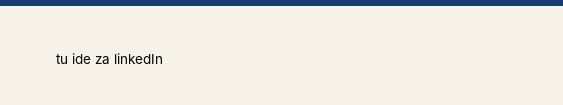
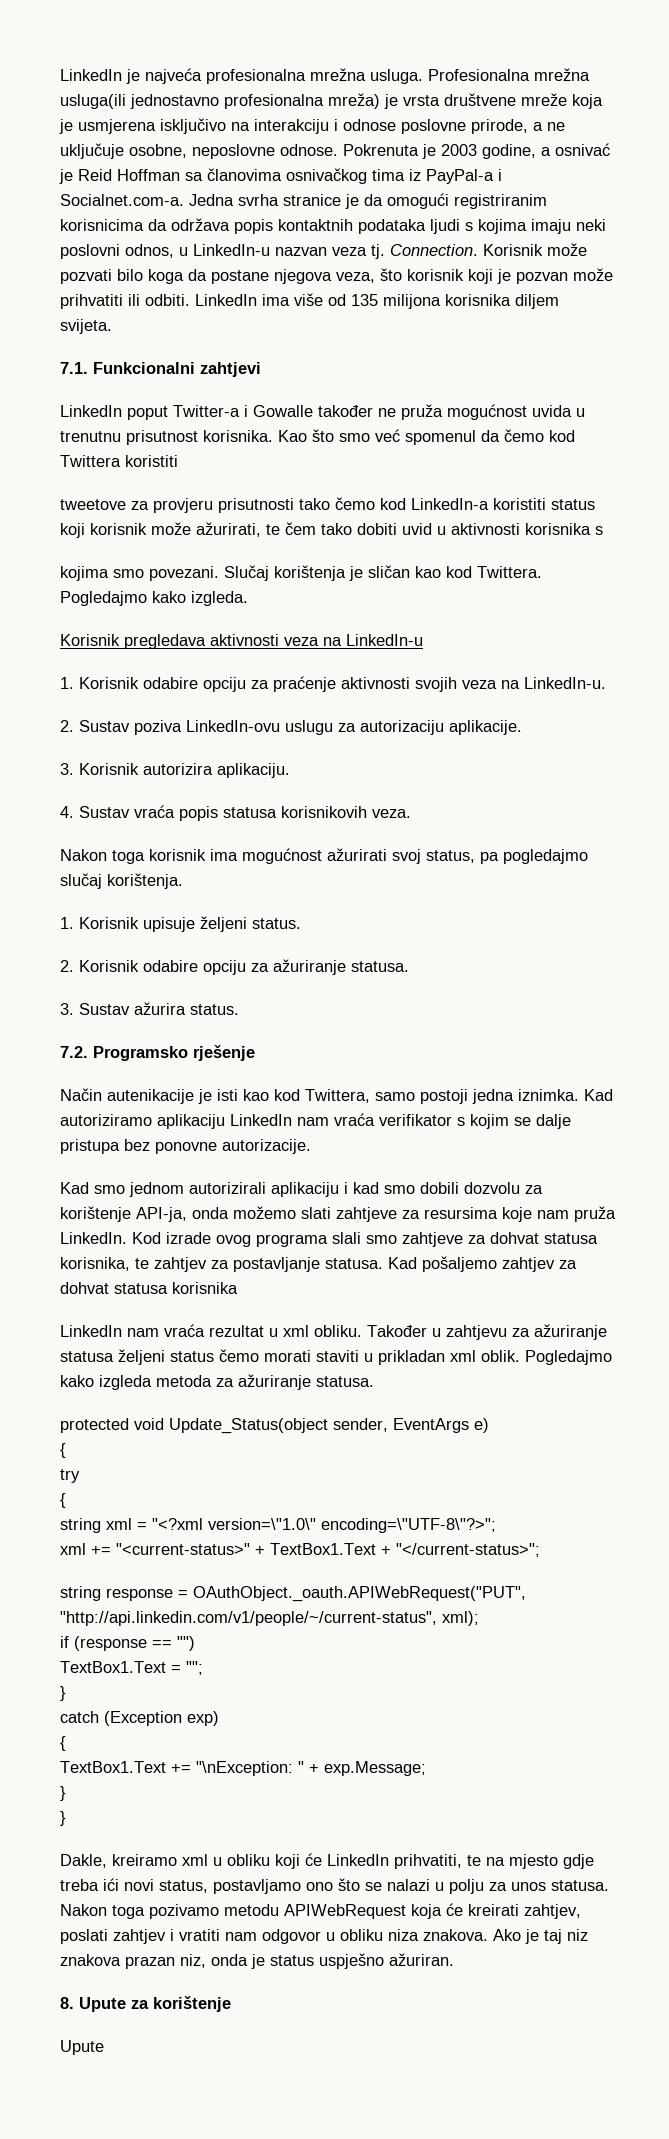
[56,53,163,65] tu ide za linkedIn -> [60,68,590,84] [60,93,603,109] [59,118,565,134] [60,143,610,159] [59,168,502,184] [60,193,547,209] [60,218,606,234] [60,243,587,259] [60,268,613,284] [60,293,559,309] [60,319,112,334] [60,362,261,377] [60,404,585,420] [60,429,575,445] [60,455,178,467] [60,497,595,513] [60,522,603,538] [60,565,542,581] [60,591,248,606] [60,634,423,649] [60,676,606,692] [60,720,522,735] [60,763,290,778] [60,805,411,821] [60,848,588,864] [60,873,183,889] [60,916,301,932] [60,959,409,975] [60,1002,239,1015] [60,1045,255,1061] [60,1088,613,1104] [60,1113,571,1129] [60,1139,311,1154] [60,1182,543,1197] [60,1206,616,1222] [60,1232,598,1247] [60,1256,577,1272] [60,1282,238,1294] [60,1324,607,1340] [60,1349,612,1365] [60,1374,374,1390] [60,1418,489,1434] [60,1443,66,1458] [60,1469,80,1483] [60,1493,66,1508] [60,1518,496,1533] [60,1543,540,1557] [60,1586,526,1602] [60,1611,479,1626] [60,1636,195,1651] [60,1661,203,1675] [60,1686,66,1701] [60,1711,219,1726] [60,1736,66,1751] [60,1761,426,1776] [60,1786,66,1801] [60,1811,66,1826] [60,1853,594,1869] [60,1878,609,1894] [60,1903,581,1919] [60,1929,588,1944] [60,1953,454,1969] [60,1996,231,2012] [60,2040,104,2055] LinkedIn je najveća profesionalna mrežna usluga. Profesionalna mrežna usluga(ili jednostavno profesionalna mreža) je vrsta društvene mreže koja je usmjerena isključivo na interakciju i odnose poslovne prirode, a ne uključuje osobne, neposlovne odnose. Pokrenuta je 2003 godine, a osnivać je Reid Hoffman sa članovima osnivačkog tima iz PayPal-a i Socialnet.com-a. Jedna svrha stranice je da omogući registriranim korisnicima da održava popis kontaktnih podataka ljudi s kojima imaju neki poslovni odnos, u LinkedIn-u nazvan veza tj. Connection. Korisnik može pozvati bilo koga da postane njegova veza, što korisnik koji je pozvan može prihvatiti ili odbiti. LinkedIn ima više od 135 milijona korisnika diljem svijeta. // 7.1. Funkcionalni zahtjevi // LinkedIn poput Twitter-a i Gowalle također ne pruža mogućnost uvida u trenutnu prisutnost korisnika. Kao što smo već spomenul da čemo kod Twittera koristiti // tweetove za provjeru prisutnosti tako čemo kod LinkedIn-a koristiti status koji korisnik može ažurirati, te čem tako dobiti uvid u aktivnosti korisnika s // kojima smo povezani. Slučaj korištenja je sličan kao kod Twittera. Pogledajmo kako izgleda. // Korisnik pregledava aktivnosti veza na LinkedIn-u // 1. Korisnik odabire opciju za praćenje aktivnosti svojih veza na LinkedIn-u. // 2. Sustav poziva LinkedIn-ovu uslugu za autorizaciju aplikacije. // 3. Korisnik autorizira aplikaciju. // 4. Sustav vraća popis statusa korisnikovih veza. // Nakon toga korisnik ima mogućnost ažurirati svoj status, pa pogledajmo slučaj korištenja. // 1. Korisnik upisuje željeni status. // 2. Korisnik odabire opciju za ažuriranje statusa. // 3. Sustav ažurira status. // 7.2. Programsko rješenje // Način autenikacije je isti kao kod Twittera, samo postoji jedna iznimka. Kad autoriziramo aplikaciju LinkedIn nam vraća verifikator s kojim se dalje pristupa bez ponovne autorizacije. // Kad smo jednom autorizirali aplikaciju i kad smo dobili dozvolu za korištenje API-ja, onda možemo slati zahtjeve za resursima koje nam pruža LinkedIn. Kod izrade ovog programa slali smo zahtjeve za dohvat statusa korisnika, te zahtjev za postavljanje statusa. Kad pošaljemo zahtjev za dohvat statusa korisnika // LinkedIn nam vraća rezultat u xml obliku. Također u zahtjevu za ažuriranje statusa željeni status čemo morati staviti u prikladan xml oblik. Pogledajmo kako izgleda metoda za ažuriranje statusa. // protected void Update_Status(object sender, EventArgs e) // { // try // { // string xml = "<?xml version=\"1.0\" encoding=\"UTF-8\"?>"; // xml += "<current-status>" + TextBox1.Text + "</current-status>"; // string response = OAuthObject._oauth.APIWebRequest("PUT", "http://api.linkedin.com/v1/people/~/current-status", xml); // if (response == "") // TextBox1.Text = ""; // } // catch (Exception exp) // { // TextBox1.Text += "\nException: " + exp.Message; // } // } // Dakle, kreiramo xml u obliku koji će LinkedIn prihvatiti, te na mjesto gdje treba ići novi status, postavljamo ono što se nalazi u polju za unos statusa. Nakon toga pozivamo metodu APIWebRequest koja će kreirati zahtjev, poslati zahtjev i vratiti nam odgovor u obliku niza znakova. Ako je taj niz znakova prazan niz, onda je status uspješno ažuriran. // 8. Upute za korištenje // Upute

